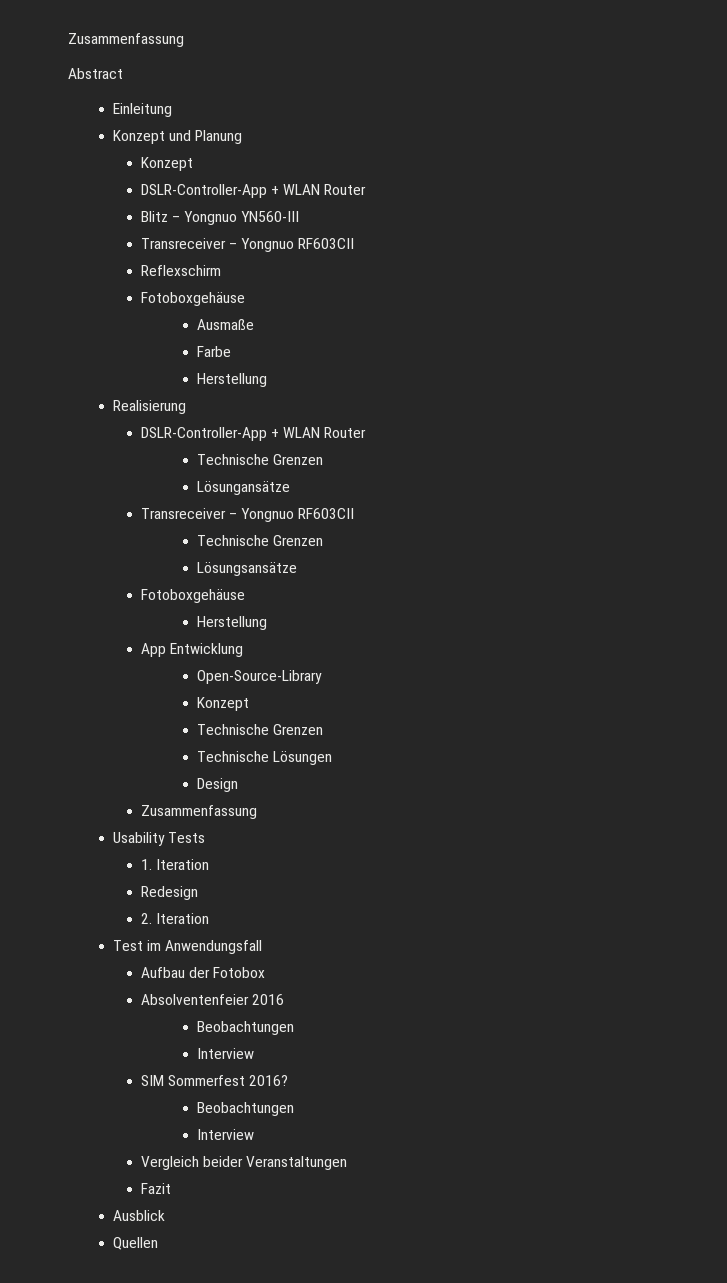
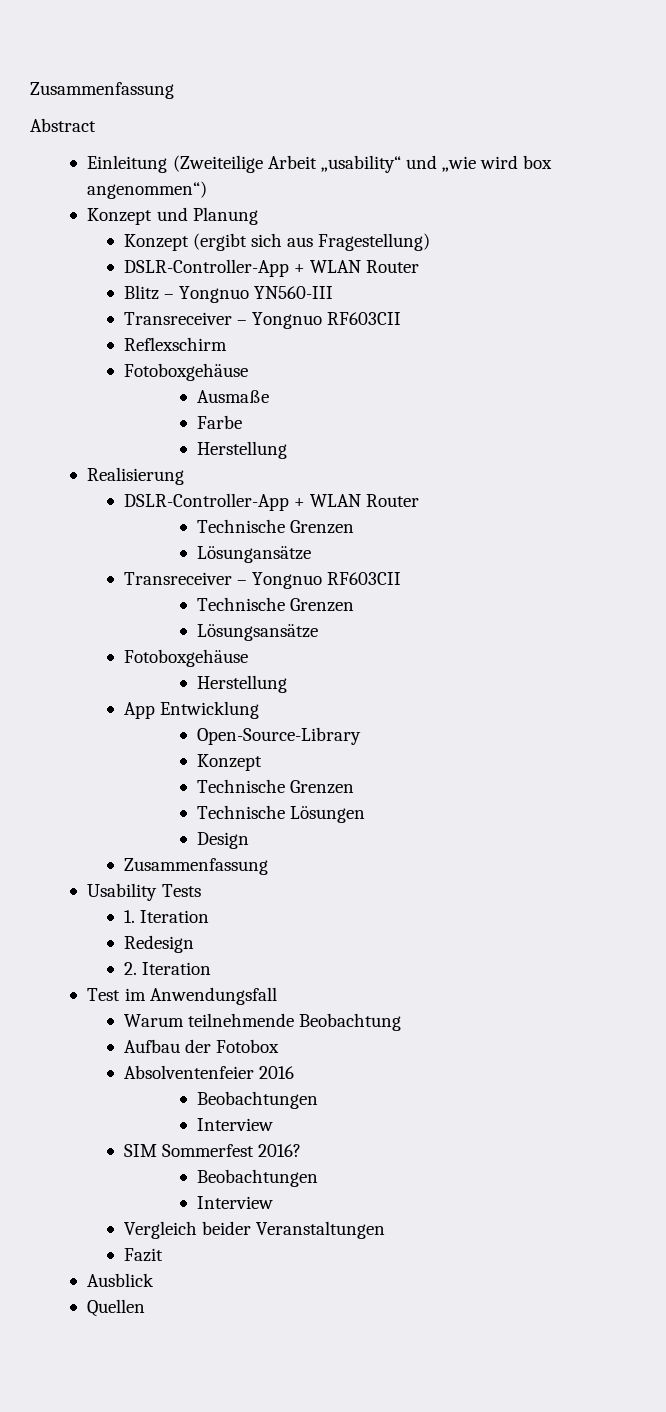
(172, 110) none -> [172,155,553,173] [87,181,208,199] (Zweiteilige Arbeit „usability“ und „wie wird box angenommen“)
(193, 164) none -> [193,233,431,251] (ergibt sich aus Fragestellung)
(263, 947) none -> [123,1013,402,1031] // Warum teilnehmende Beobachtung

